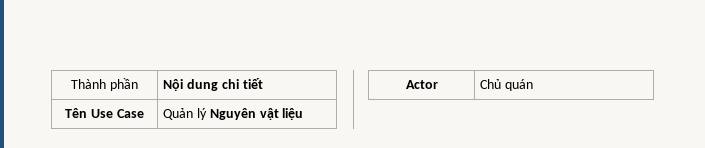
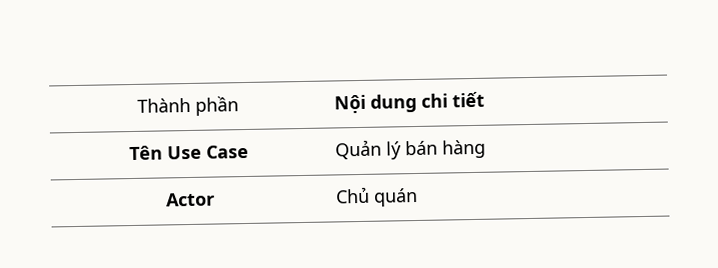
[209,108,304,120] Nguyên vật liệu -> [405,139,487,159] bán hàng

